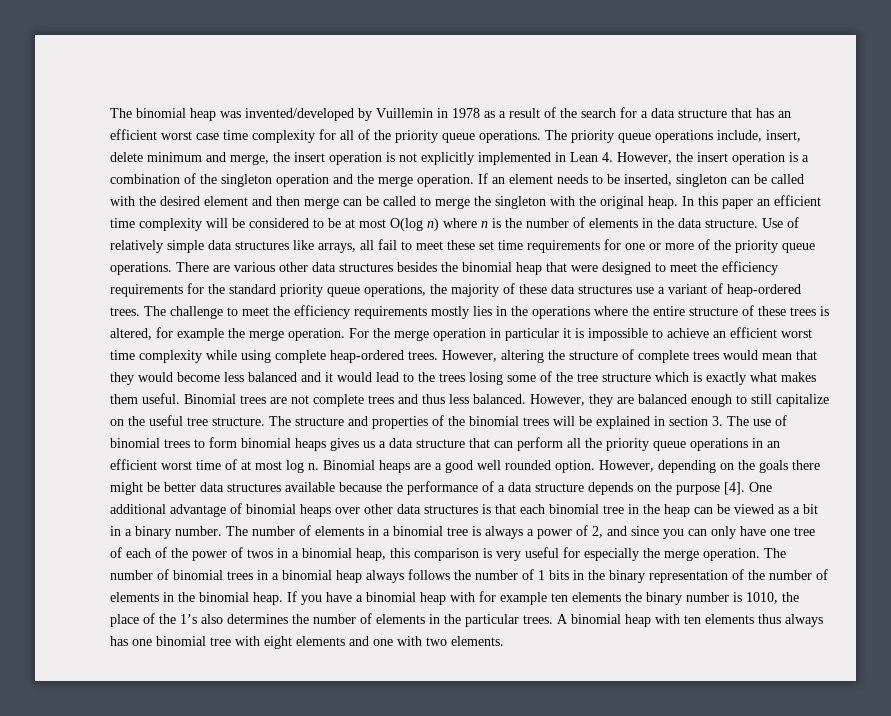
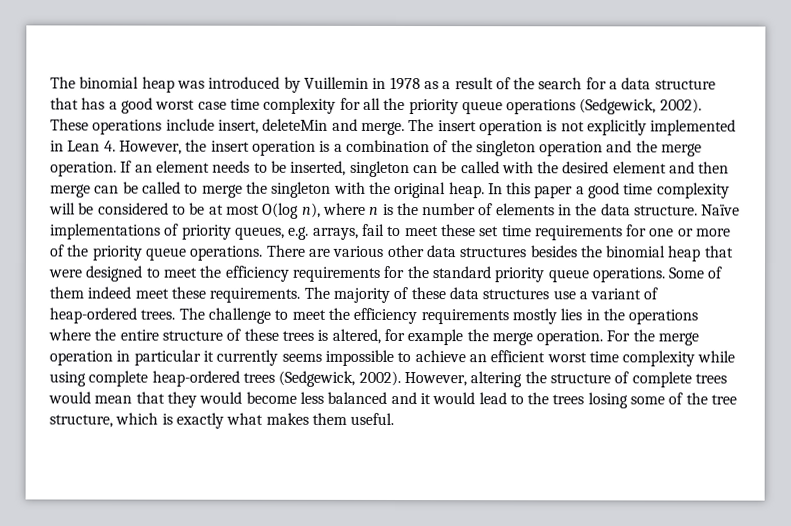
[245,108,354,121] invented/developed -> [208,76,281,89] introduced
[778,111,791,118] [110,129,157,140] an efficient -> [108,97,153,114] a good
[358,129,801,143] [110,152,290,165] of the priority queue operations. The priority queue operations include, insert, delete minimum and merge, the -> [383,97,702,115] [50,118,435,136] the priority queue operations (Sedgewick, 2002). These operations include insert, deleteMin and merge. The
[757,195,821,206] an efficient -> [575,182,621,199] a good
[427,218,439,231] n) -> [301,202,321,218] n),
[762,217,799,228] [110,240,374,253] Use of relatively simple data structures like arrays, all -> [701,204,741,216] [50,223,359,240] Naïve implementations of priority queues, e.g. arrays,
[364,284,447,297] operations, the -> [591,266,723,283] [49,286,330,303] operations. Some of them indeed meet these requirements. The
[575,328,584,338] is -> [216,349,322,366] currently seems
[408,351,438,360] trees. -> [242,370,401,387] trees (Sedgewick, 2002).
[602,373,651,382] structure -> [49,414,113,428] structure,
[184,394,829,407] [110,415,787,429] [110,437,780,451] [110,459,820,473] [110,481,772,495] [110,503,818,517] [110,525,815,539] [110,547,786,561] [110,569,828,583] [110,591,799,605] [110,613,823,627] [110,636,504,649] Binomial trees are not complete trees and thus less balanced. However, they are balanced enough to still capitalize on the useful tree structure. The structure and properties of the binomial trees will be explained in section 3. The use of binomial trees to form binomial heaps gives us a data structure that can perform all the priority queue operations in an efficient worst time of at most log n. Binomial heaps are a good well rounded option. However, depending on the goals there might be better data structures available because the performance of a data structure depends on the purpose [4]. One additional advantage of binomial heaps over other data structures is that each binomial tree in the heap can be viewed as a bit in a binary number. The number of elements in a binomial tree is always a power of 2, and since you can only have one tree of each of the power of twos in a binomial heap, this comparison is very useful for especially the merge operation. The number of binomial trees in a binomial heap always follows the number of 1 bits in the binary representation of the number of elements in the binomial heap. If you have a binomial heap with for example ten elements the binary number is 1010, the place of the 1’s also determines the number of elements in the particular trees. A binomial heap with ten elements thus always has one binomial tree with eight elements and one with two elements. -> (395, 418) none

